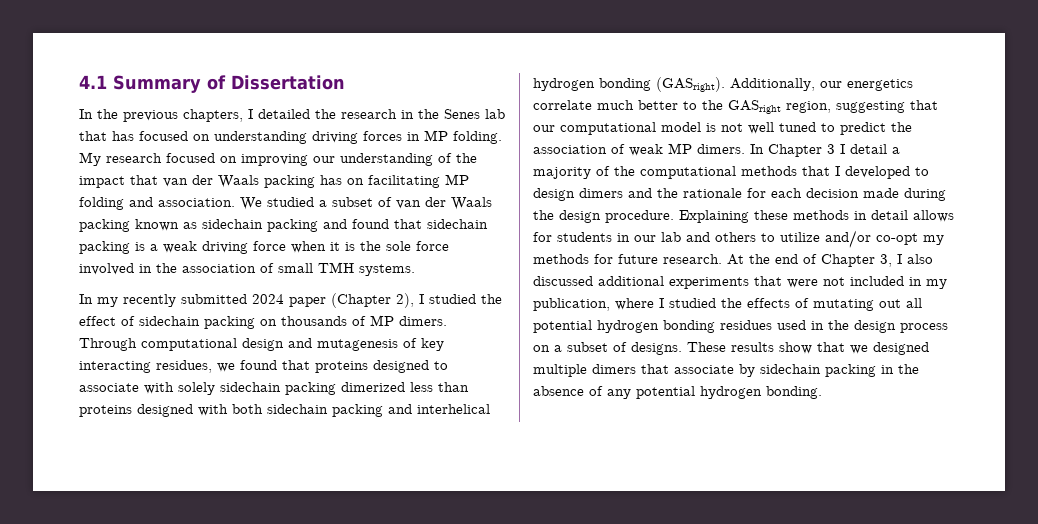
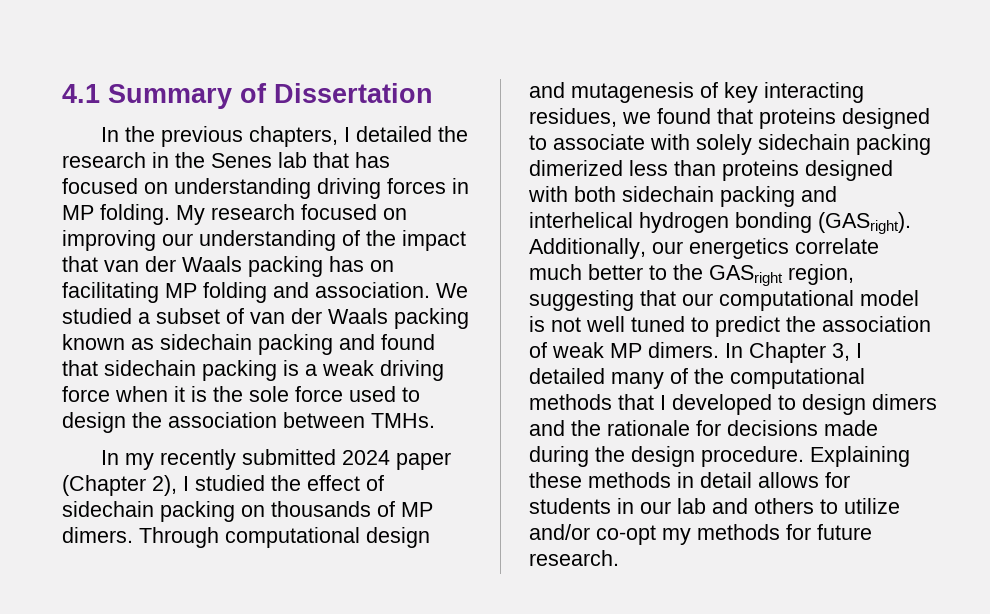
[79,262,415,276] involved in the association of small TMH systems. -> [349,386,420,402] [62,412,435,433] used to design the association between TMHs.
[827,144,900,154] [533,167,591,179] 3 I detail a majority -> [832,343,862,361] [529,368,664,389] 3, I detailed many
[771,188,859,198] each decision -> [727,420,818,436] decisions
[727,254,933,267] [533,276,947,289] [533,298,922,311] [533,320,948,333] [533,342,929,355] [533,364,919,377] [533,386,822,399] At the end of Chapter 3, I also discussed additional experiments that were not included in my publication, where I studied the effects of mutating out all potential hydrogen bonding residues used in the design process on a subset of designs. These results show that we designed multiple dimers that associate by sidechain packing in the absence of any potential hydrogen bonding. -> (619, 558) none

